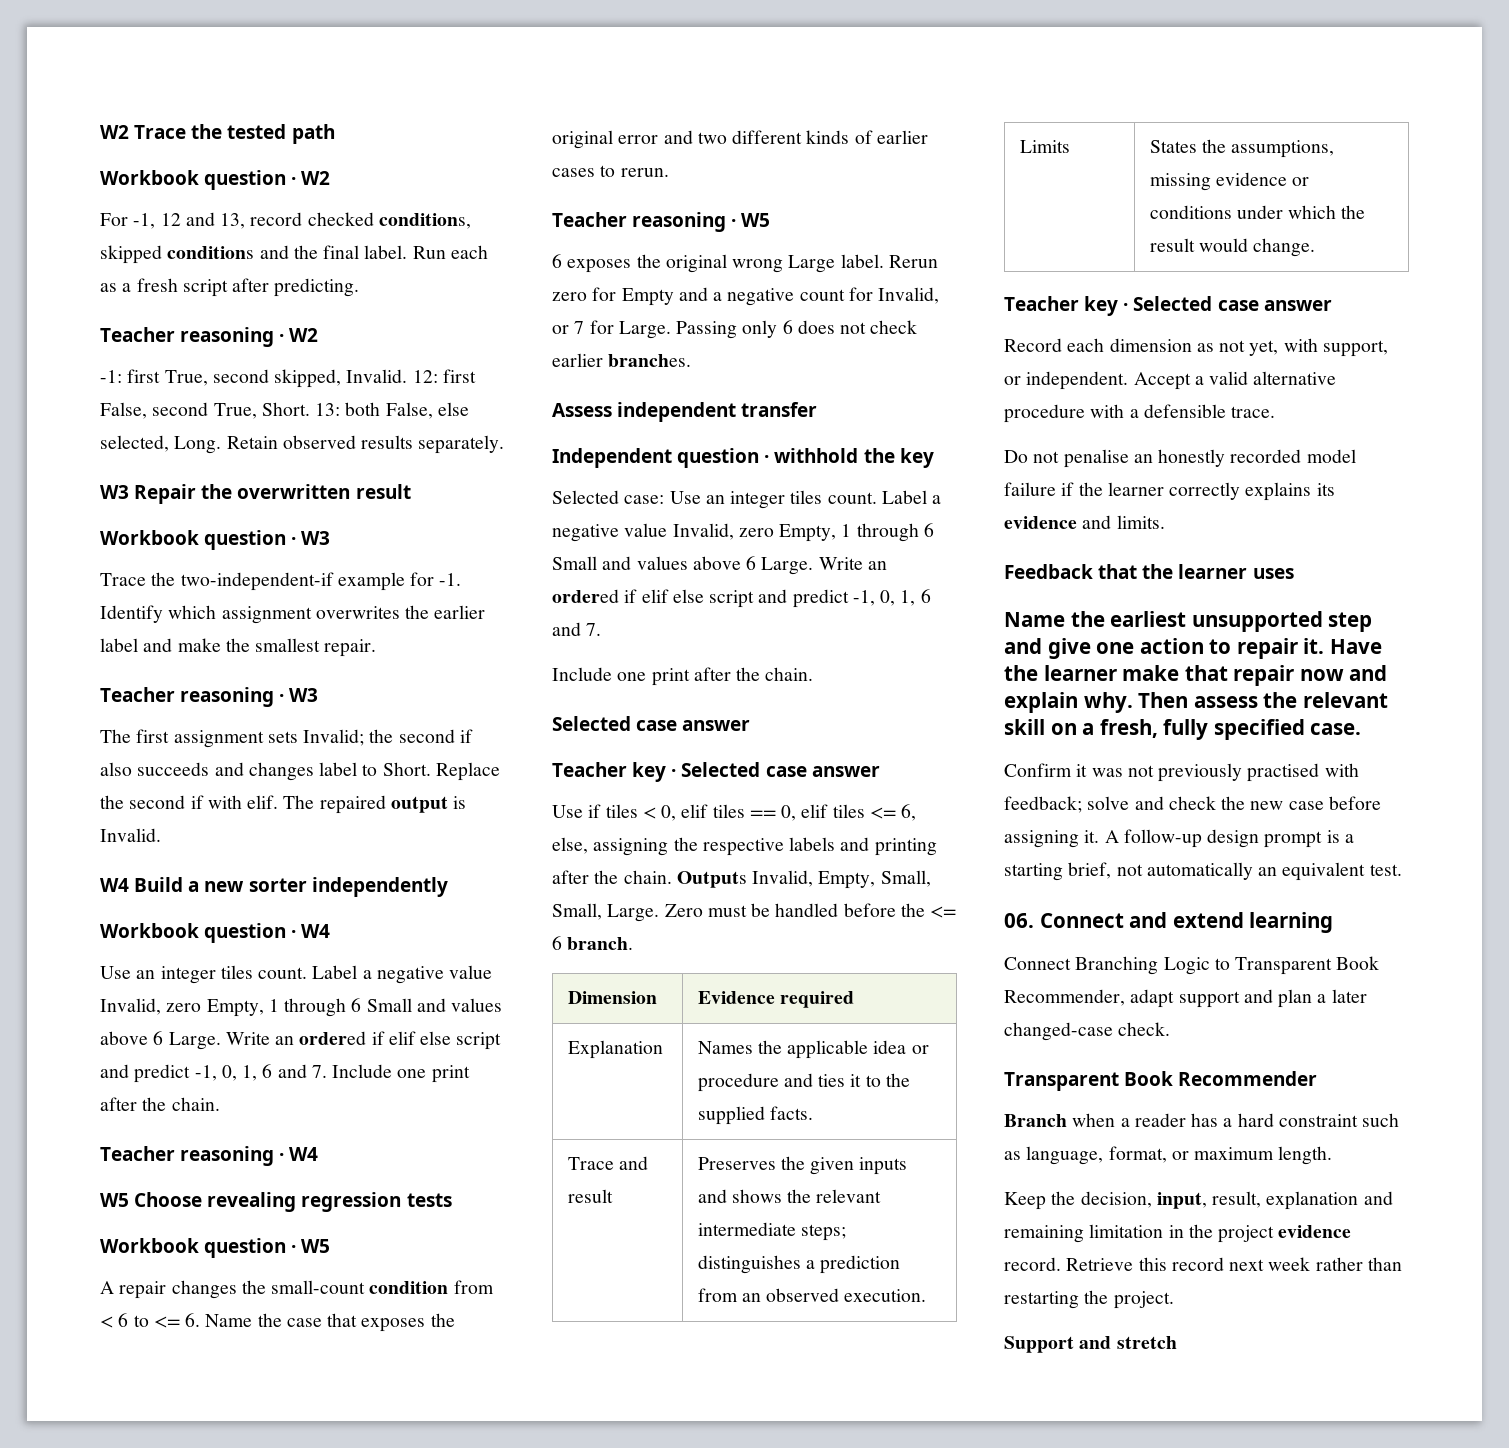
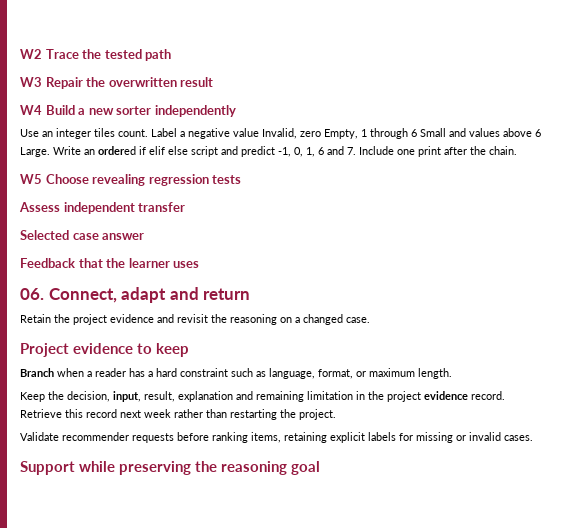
[100,170,331,190] [100,212,471,229] [100,245,488,264] [100,278,360,297] [100,327,319,347] [100,369,476,388] [100,402,469,419] [100,435,505,454] // Workbook question · W2 // For -1, 12 and 13, record checked conditions, skipped conditions and the final label. Run each as a fresh script after predicting. // Teacher reasoning · W2 // -1: first True, second skipped, Invalid. 12: first False, second True, Short. 13: both False, else selected, Long. Retain observed results separately. -> (172, 55) none
[100,530,331,550] [100,572,462,591] [100,605,486,624] [100,638,377,657] [100,687,319,707] [100,729,473,748] [100,762,500,781] [100,795,467,814] [100,828,161,842] // Workbook question · W3 // Trace the two-independent-if example for -1. Identify which assignment overwrites the earlier label and make the smallest repair. // Teacher reasoning · W3 // The first assignment sets Invalid; the second if also succeeds and changes label to Short. Replace the second if with elif. The repaired output is Invalid. -> (214, 82) none
[100,923,331,943] // Workbook question · W4 -> (236, 111) none
[100,1146,319,1166] // Teacher reasoning · W4 -> (517, 150) none
[100,1238,331,1258] [100,1280,494,1299] [100,1313,455,1332] [552,130,928,149] [552,165,669,177] [552,212,771,232] [552,254,938,273] [552,287,940,306] [552,320,918,339] [552,353,692,367] [552,402,818,422] [552,448,934,468] [552,490,942,509] [552,523,934,542] [552,556,887,575] [552,589,931,608] [552,622,602,636] [552,667,814,686] [552,716,751,731] [552,762,880,782] [552,804,917,821] [552,837,937,856] [552,870,931,889] [552,903,957,922] [552,936,634,950] [567,991,657,1004] [697,991,854,1008] [567,1040,663,1059] [697,1040,929,1059] [697,1073,910,1092] [697,1106,813,1125] [567,1156,648,1170] [567,1189,613,1203] [697,1156,908,1175] [697,1189,882,1203] [697,1222,846,1241] [697,1255,901,1274] [697,1288,927,1302] [1019,140,1070,153] [1149,139,1335,158] [1149,172,1310,191] [1149,205,1366,219] [1149,238,1316,257] [1004,296,1332,316] [1004,338,1388,357] [1004,371,1337,390] [1004,404,1276,423] [1004,449,1356,468] [1004,482,1335,501] [1004,515,1165,529] Workbook question · W5 // A repair changes the small-count condition from < 6 to <= 6. Name the case that exposes the original error and two different kinds of earlier cases to rerun. // Teacher reasoning · W5 // 6 exposes the original wrong Large label. Rerun zero for Empty and a negative count for Invalid, or 7 for Large. Passing only 6 does not check earlier branches. // Assess independent transfer // Independent question · withhold the key // Selected case: Use an integer tiles count. Label a negative value Invalid, zero Empty, 1 through 6 Small and values above 6 Large. Write an ordered if elif else script and predict -1, 0, 1, 6 and 7. // Include one print after the chain. // Selected case answer // Teacher key · Selected case answer // Use if tiles < 0, elif tiles == 0, elif tiles <= 6, else, assigning the respective labels and printing after the chain. Outputs Invalid, Empty, Small, Small, Large. Zero must be handled before the <= 6 branch. // Dimension | Evidence required // Explanation | Names the applicable idea or procedure and ties it to the supplied facts. // Trace and result | Preserves the given inputs and shows the relevant intermediate steps; distinguishes a prediction from an observed execution. // Limits | States the assumptions, missing evidence or conditions under which the result would change. // Teacher key · Selected case answer // Record each dimension as not yet, with support, or independent. Accept a valid alternative procedure with a defensible trace. // Do not penalise an honestly recorded model failure if the learner correctly explains its evidence and limits. -> [19,202,186,214] [20,230,145,240] Assess independent transfer // Selected case answer
[1004,611,1373,632] [1004,638,1382,659] [1004,665,1388,686] [1004,692,1388,713] [1004,719,1362,740] [1004,763,1359,782] [1004,796,1381,813] [1004,829,1354,848] [1004,862,1402,881] [1004,912,1334,933] [1004,956,1380,975] [1004,989,1367,1008] [1004,1022,1171,1041] [1004,1071,1318,1091] Name the earliest unsupported step and give one action to repair it. Have the learner make that repair now and explain why. Then assess the relevant skill on a fresh, fully specified case. // Confirm it was not previously practised with feedback; solve and check the new case before assigning it. A follow-up design prompt is a starting brief, not automatically an equivalent test. // 06. Connect and extend learning // Connect Branching Logic to Transparent Book Recommender, adapt support and plan a later changed-case check. // Transparent Book Recommender -> [20,287,251,303] [20,314,370,325] [20,343,190,357] 06. Connect, adapt and return // Retain the project evidence and revisit the reasoning on a changed case. // Project evidence to keep
[1004,1336,1177,1353] Support and stretch -> [20,432,533,443] [20,461,321,475] Validate recommender requests before ranking items, retaining explicit labels for missing or invalid cases. // Support while preserving the reasoning goal

